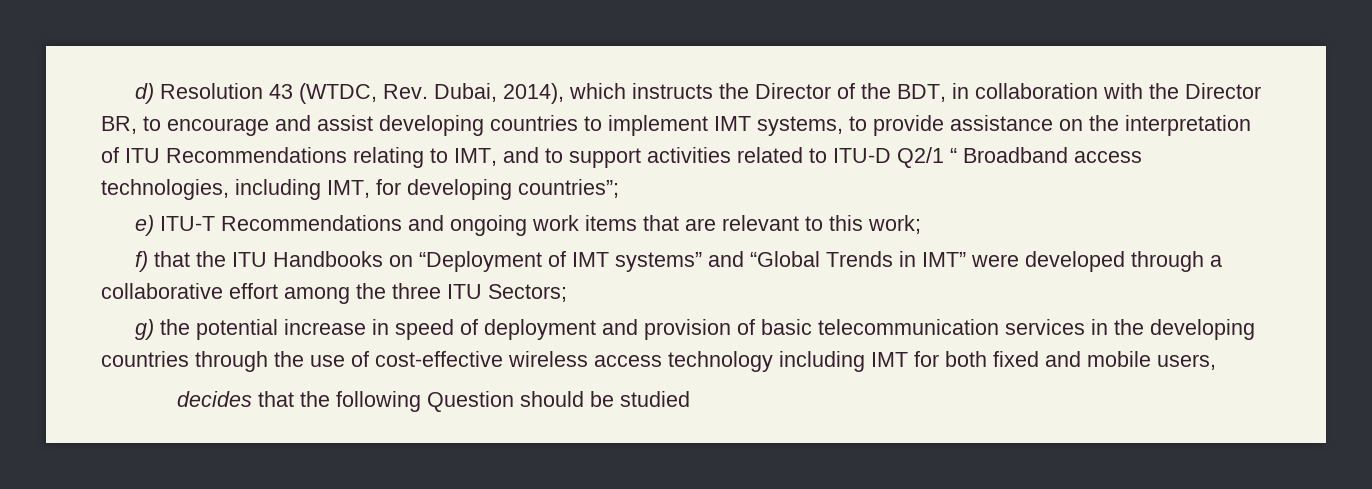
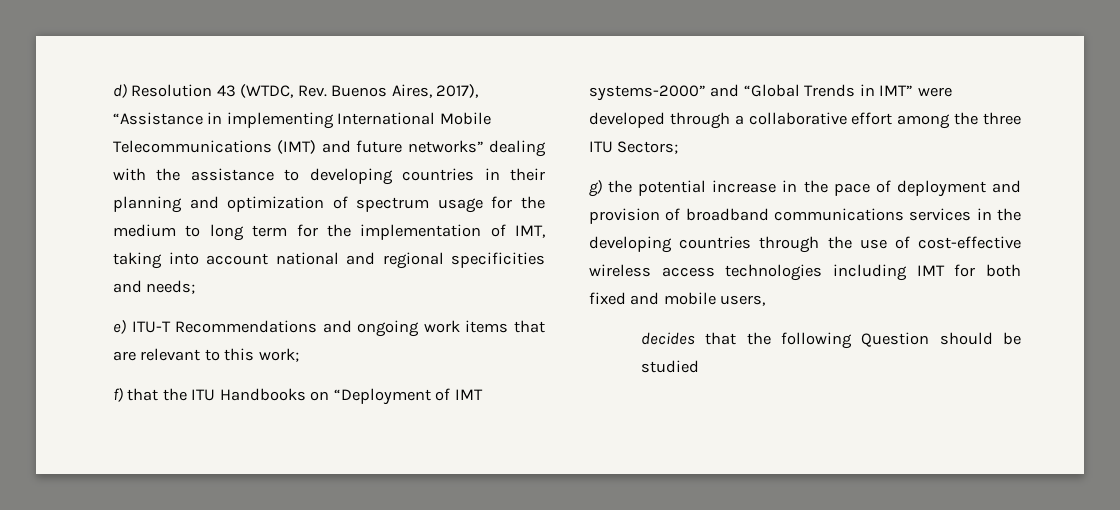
[433,83,1261,104] [101,115,1251,136] [101,147,1142,168] [101,179,619,200] Dubai, 2014), which instructs the Director of the BDT, in collaboration with the Director BR, to encourage and assist developing countries to implement IMT systems, to provide assistance on the interpretation of ITU Recommendations relating to IMT, and to support activities related to ITU-D Q2/1 “ Broadband access technologies, including IMT, for developing countries”; -> [331,84,479,98] [113,112,491,129] [113,140,546,157] [113,168,545,185] [113,196,545,213] [113,224,545,241] [113,252,545,269] [113,280,196,294] Buenos Aires, 2017), “Assistance in implementing International Mobile Telecommunications (IMT) and future networks” dealing with the assistance to developing countries in their planning and optimization of spectrum usage for the medium to long term for the implementation of IMT, taking into account national and regional specificities and needs;
[614,252,702,272] systems” -> [589,85,706,101] systems-2000”
[394,319,454,340] speed -> [803,180,870,196] the pace
[760,319,999,335] basic telecommunication -> [685,208,904,221] broadband communications
[668,351,773,372] technology -> [725,264,823,281] technologies

